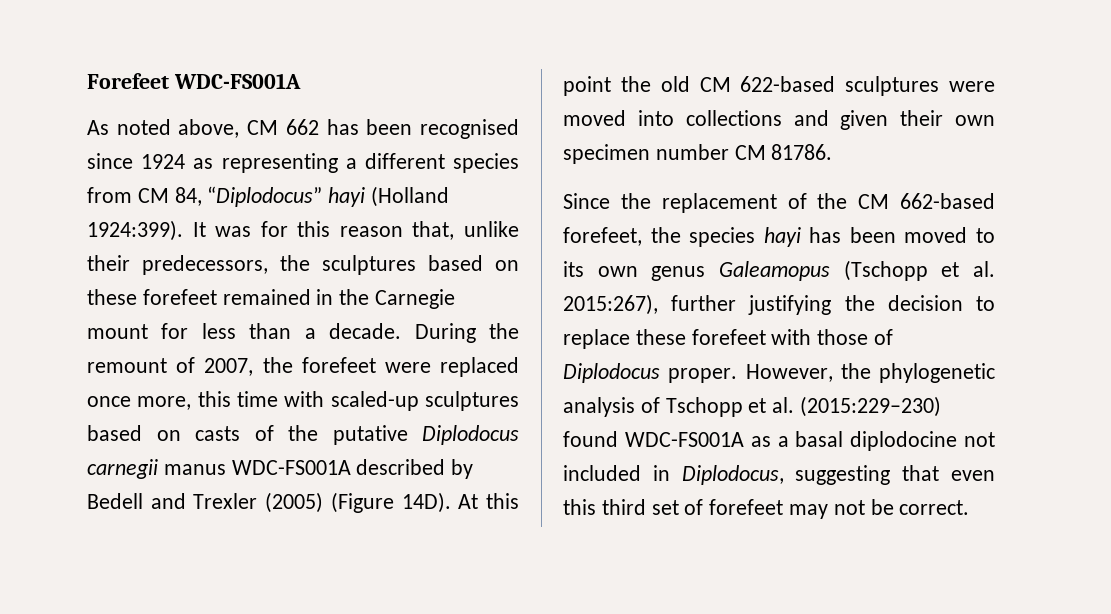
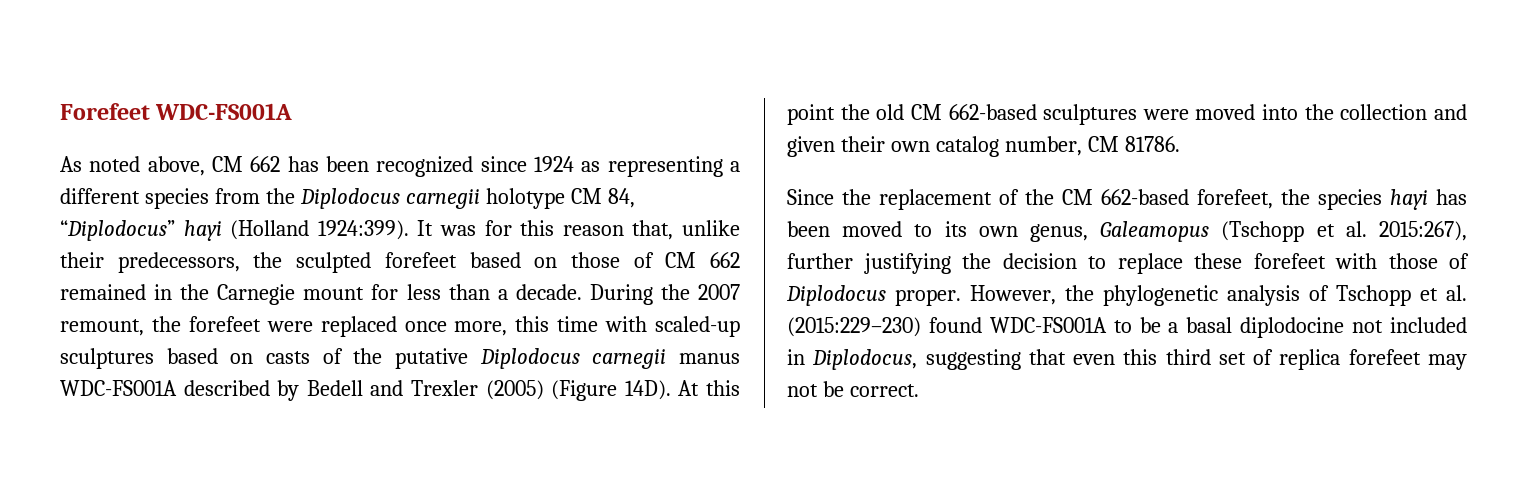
[420,119,519,139] recognised -> [376,156,474,177] recognized
(132, 195) none -> [265,188,565,209] the Diplodocus carnegii holotype
[322,255,519,275] [87,289,217,305] sculptures based on these forefeet -> [296,252,740,273] sculpted forefeet based on those of CM 662
[87,357,254,376] remount of 2007, -> [698,284,741,300] [60,319,144,336] 2007 remount,
[740,76,836,92] 622-based -> [948,104,1037,120] 662-based
[685,110,782,126] collections -> [1304,104,1428,120] the collection
[563,144,729,164] specimen number -> [935,136,1082,157] catalog number,
[651,266,706,281] genus -> [1030,224,1088,242] genus,
[750,436,771,447] as -> [1113,317,1161,333] to be
(704, 507) none -> [1279,349,1341,370] replica

